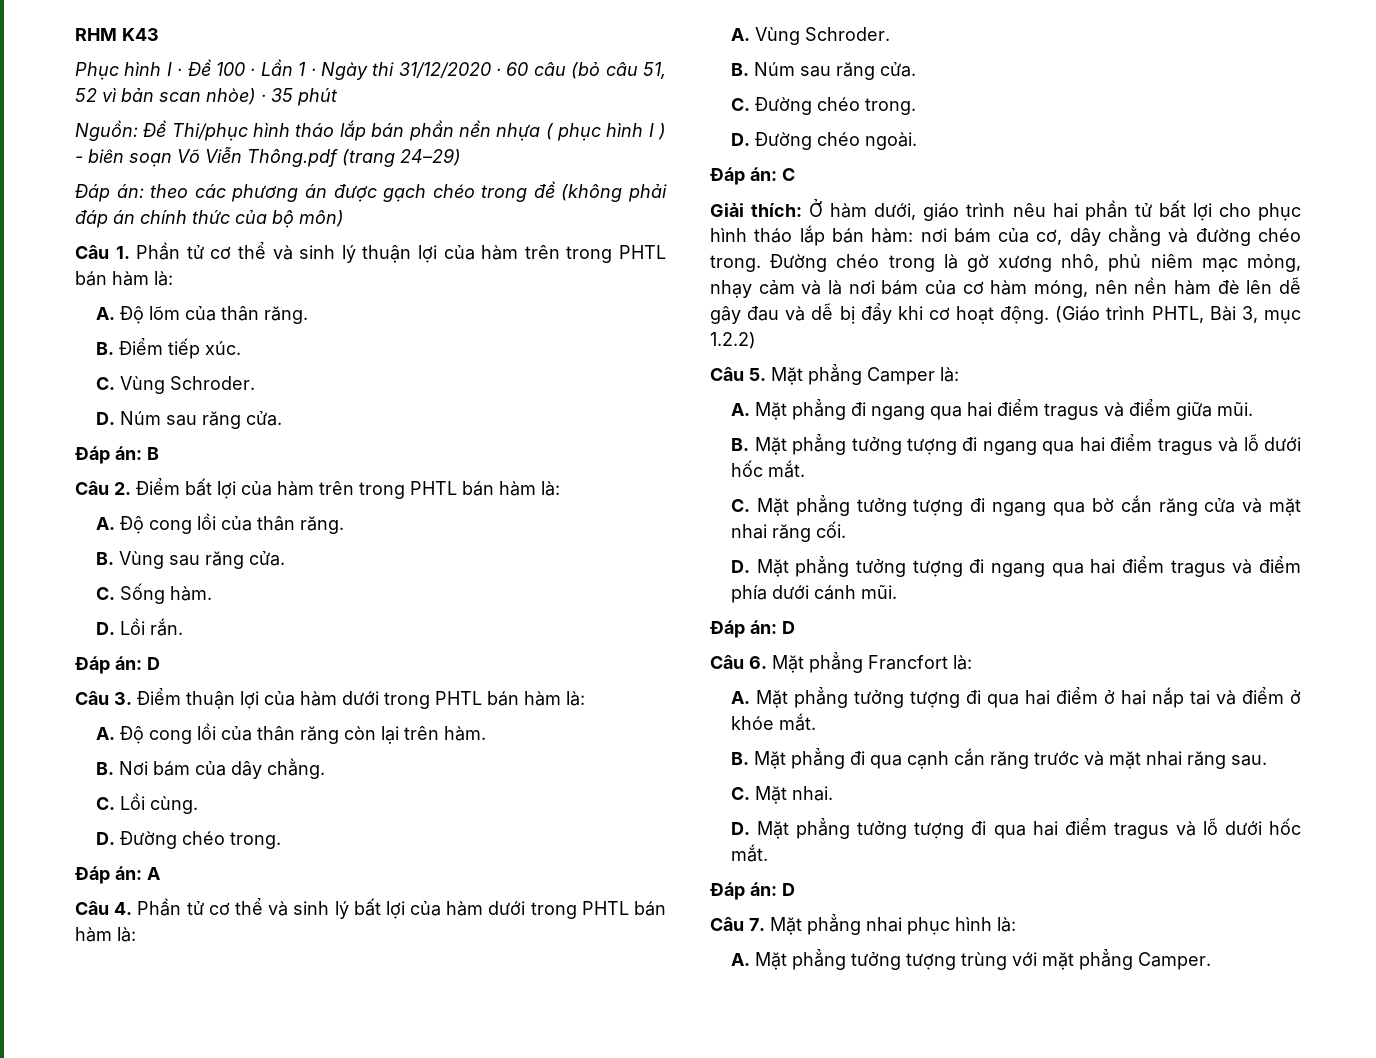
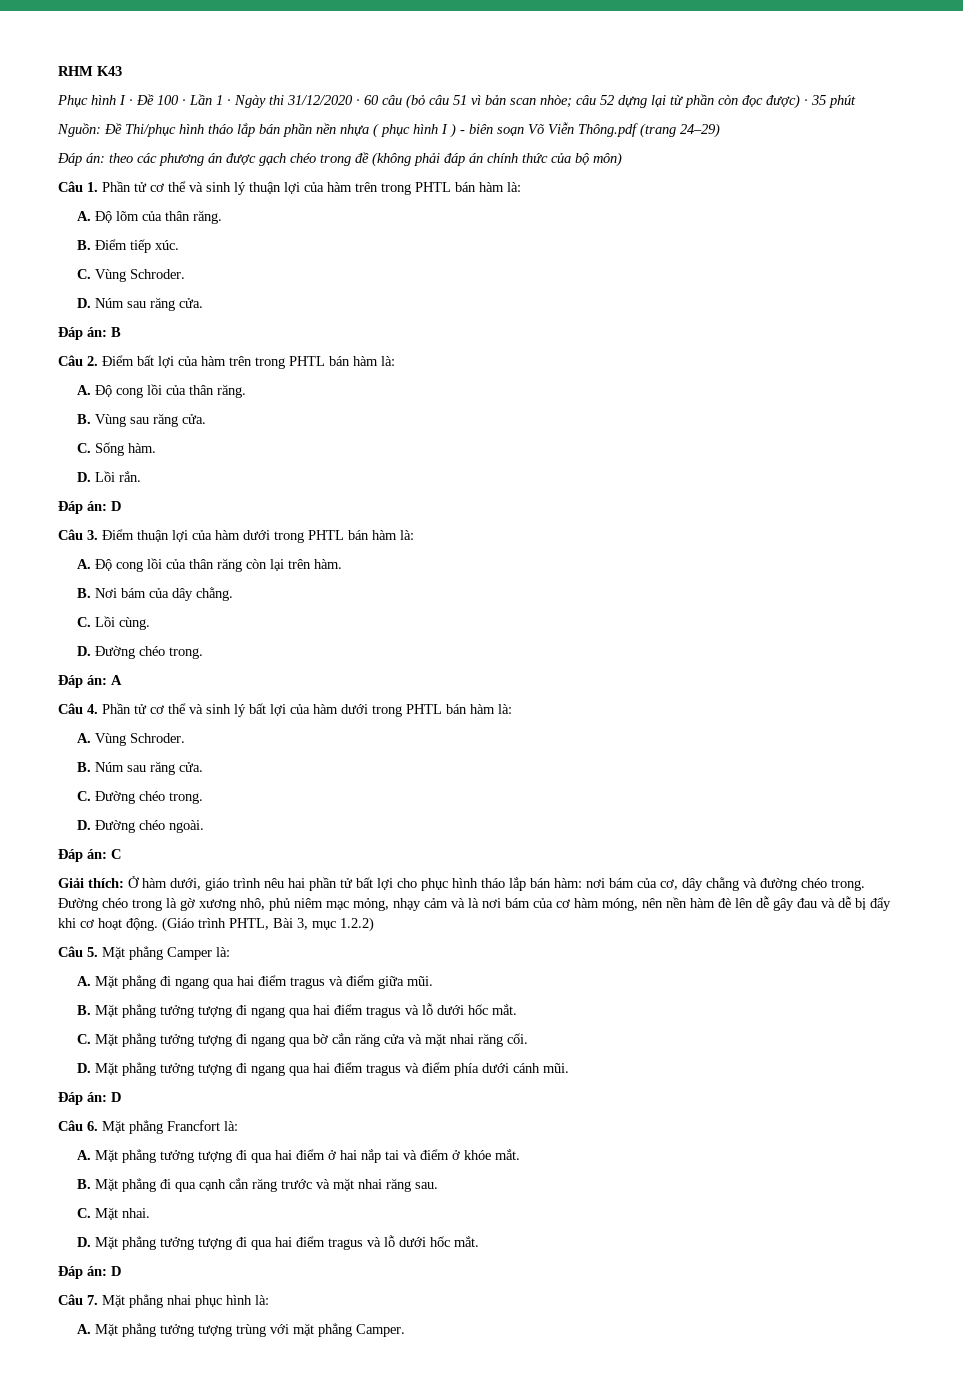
[643,62,667,79] [75,88,97,102] 51, 52 -> [453,95,467,105] 51
[206,88,256,105] nhòe) -> [540,94,800,109] nhòe; câu 52 dựng lại từ phần còn đọc được)

